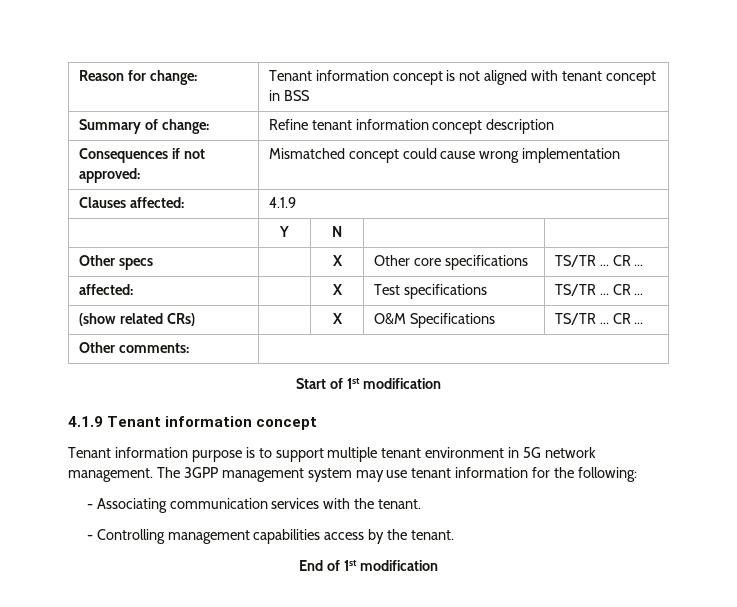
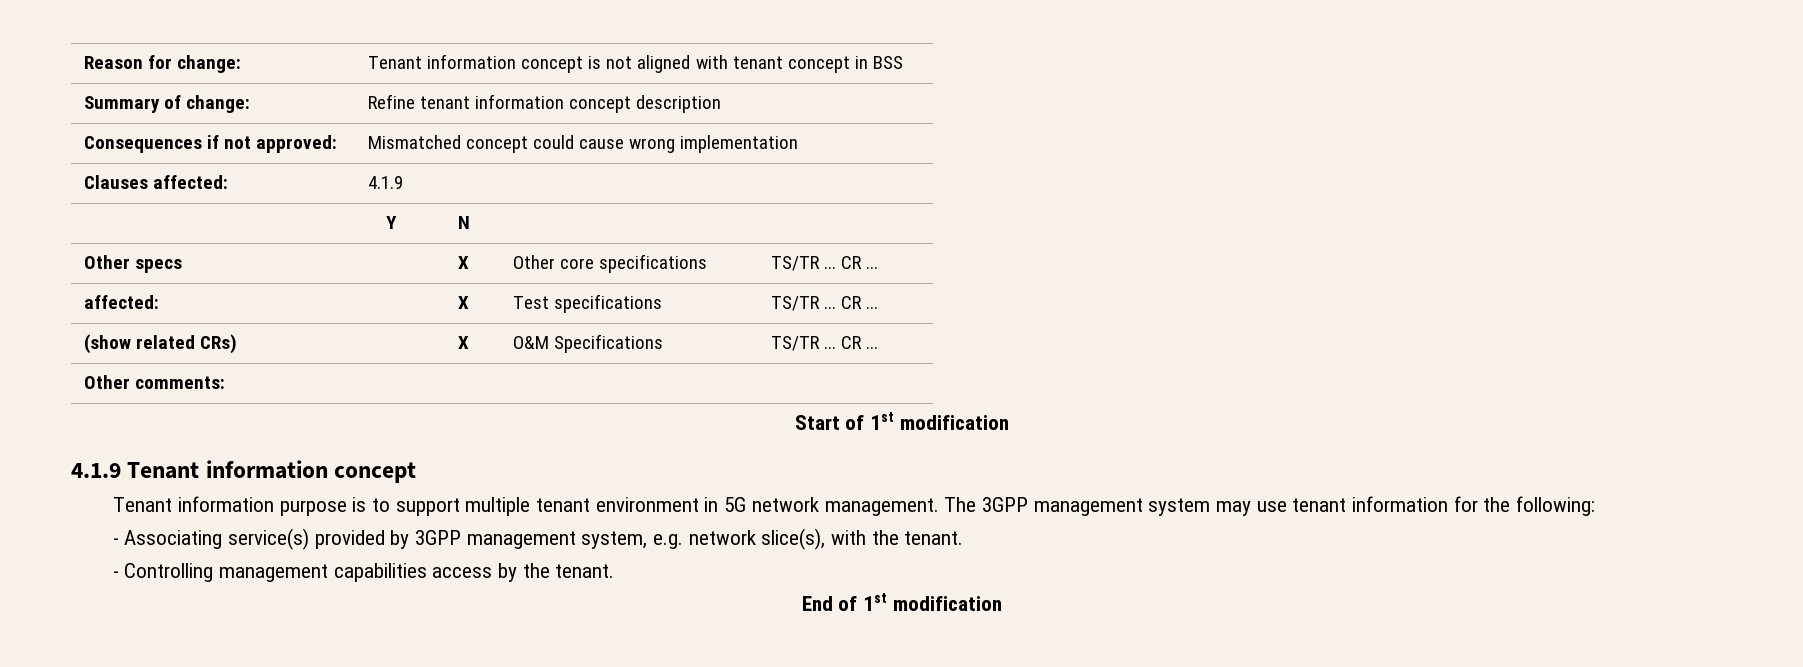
[169,498,320,509] communication services -> [228,528,826,550] service(s) provided by 3GPP management system, e.g. network slice(s),

